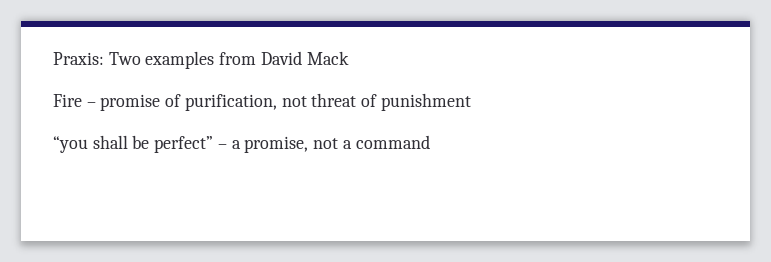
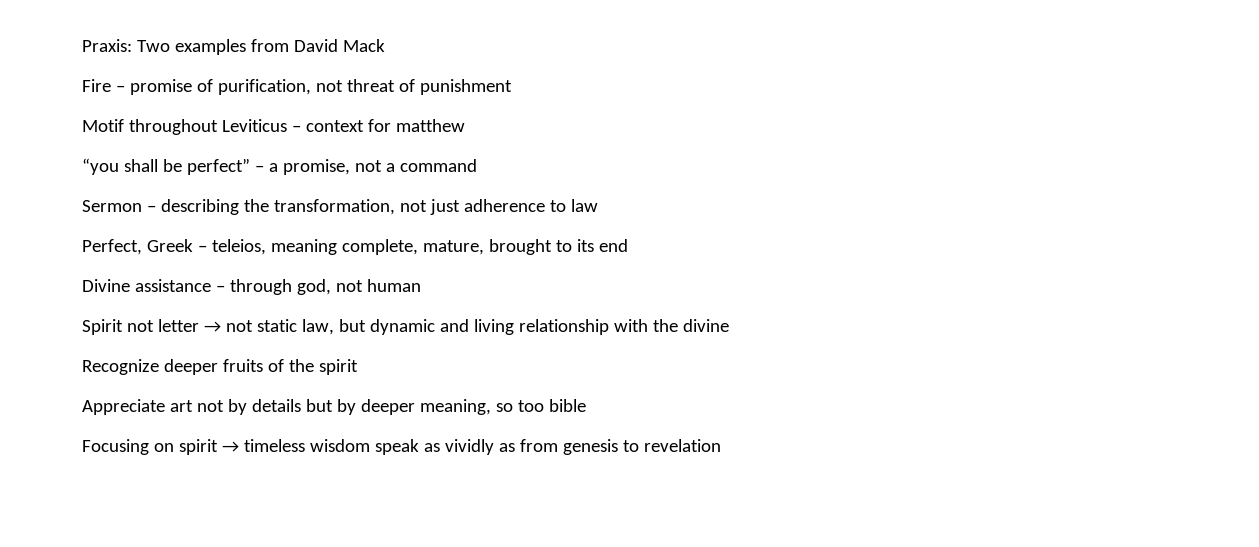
(471, 102) none -> [82,119,465,135] // Motif throughout Leviticus – context for matthew
(430, 142) none -> [82,199,598,215] [82,239,628,255] [82,279,421,295] [82,319,729,335] [82,359,358,375] [82,399,586,415] [82,439,721,455] // Sermon – describing the transformation, not just adherence to law // Perfect, Greek – teleios, meaning complete, mature, brought to its end // Divine assistance – through god, not human // Spirit not letter → not static law, but dynamic and living relationship with the divine // Recognize deeper fruits of the spirit // Appreciate art not by details but by deeper meaning, so too bible // Focusing on spirit → timeless wisdom speak as vividly as from genesis to revelation

